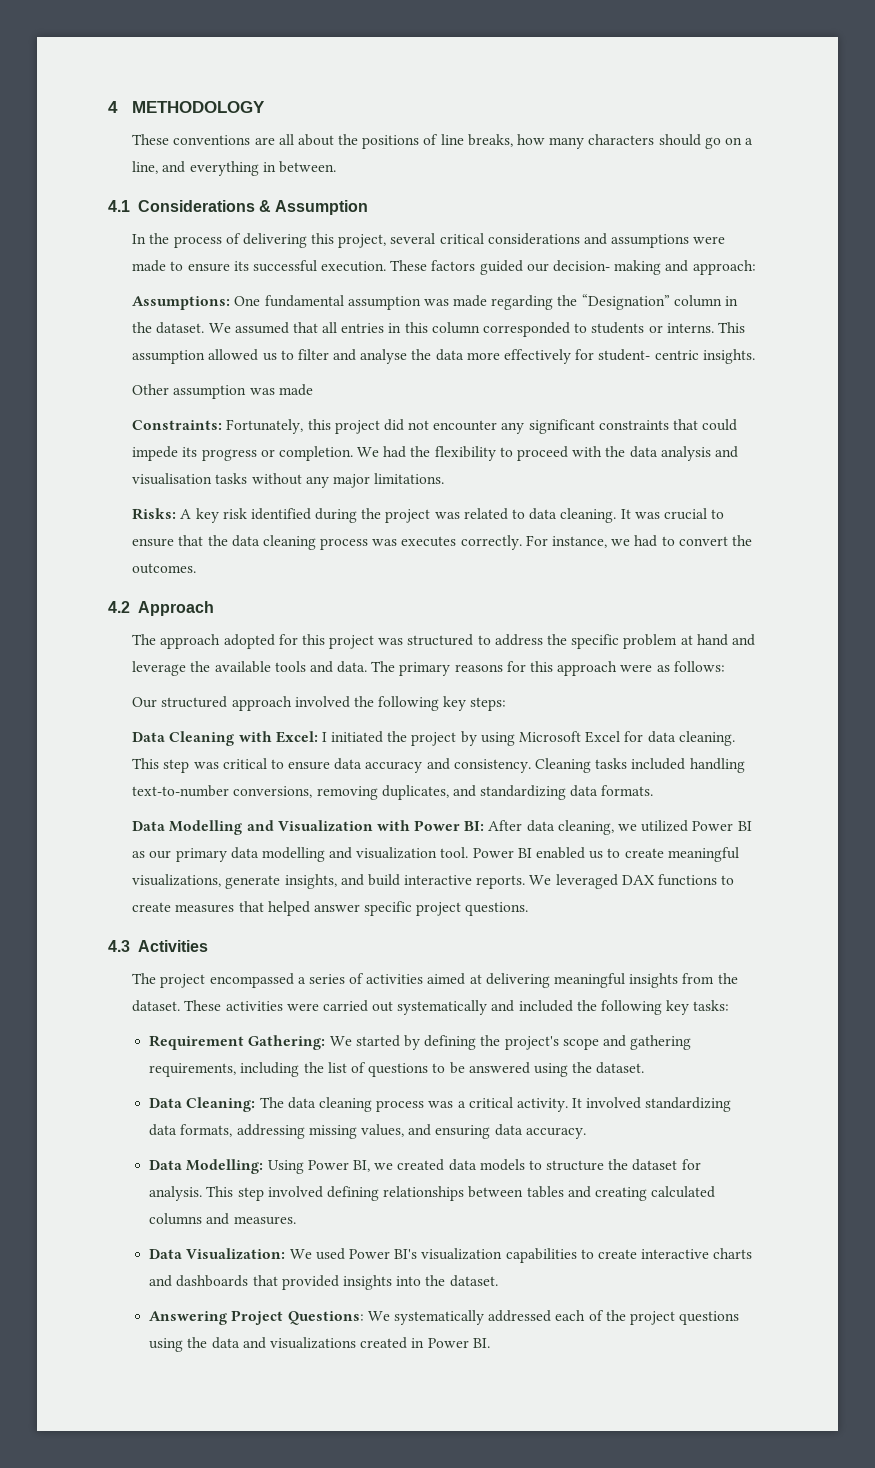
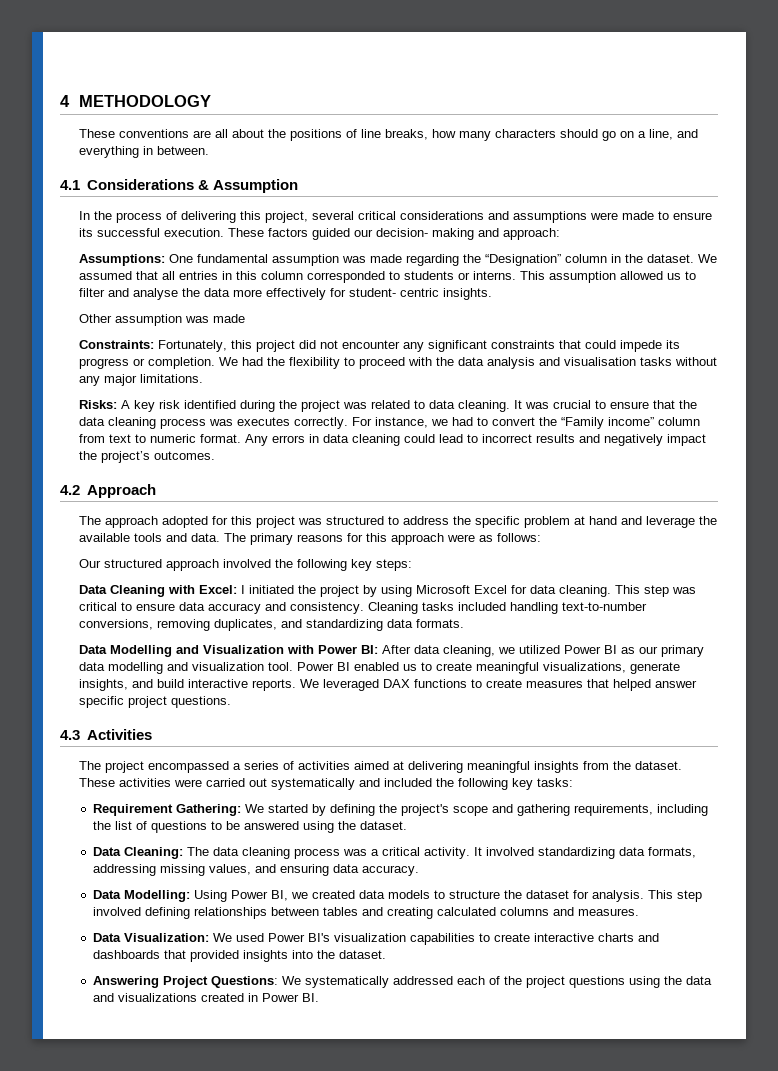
(752, 540) none -> [560,417,700,429] [78,434,706,446] [78,451,150,463] “Family income” column from text to numeric format. Any errors in data cleaning could lead to incorrect results and negatively impact the project’s

